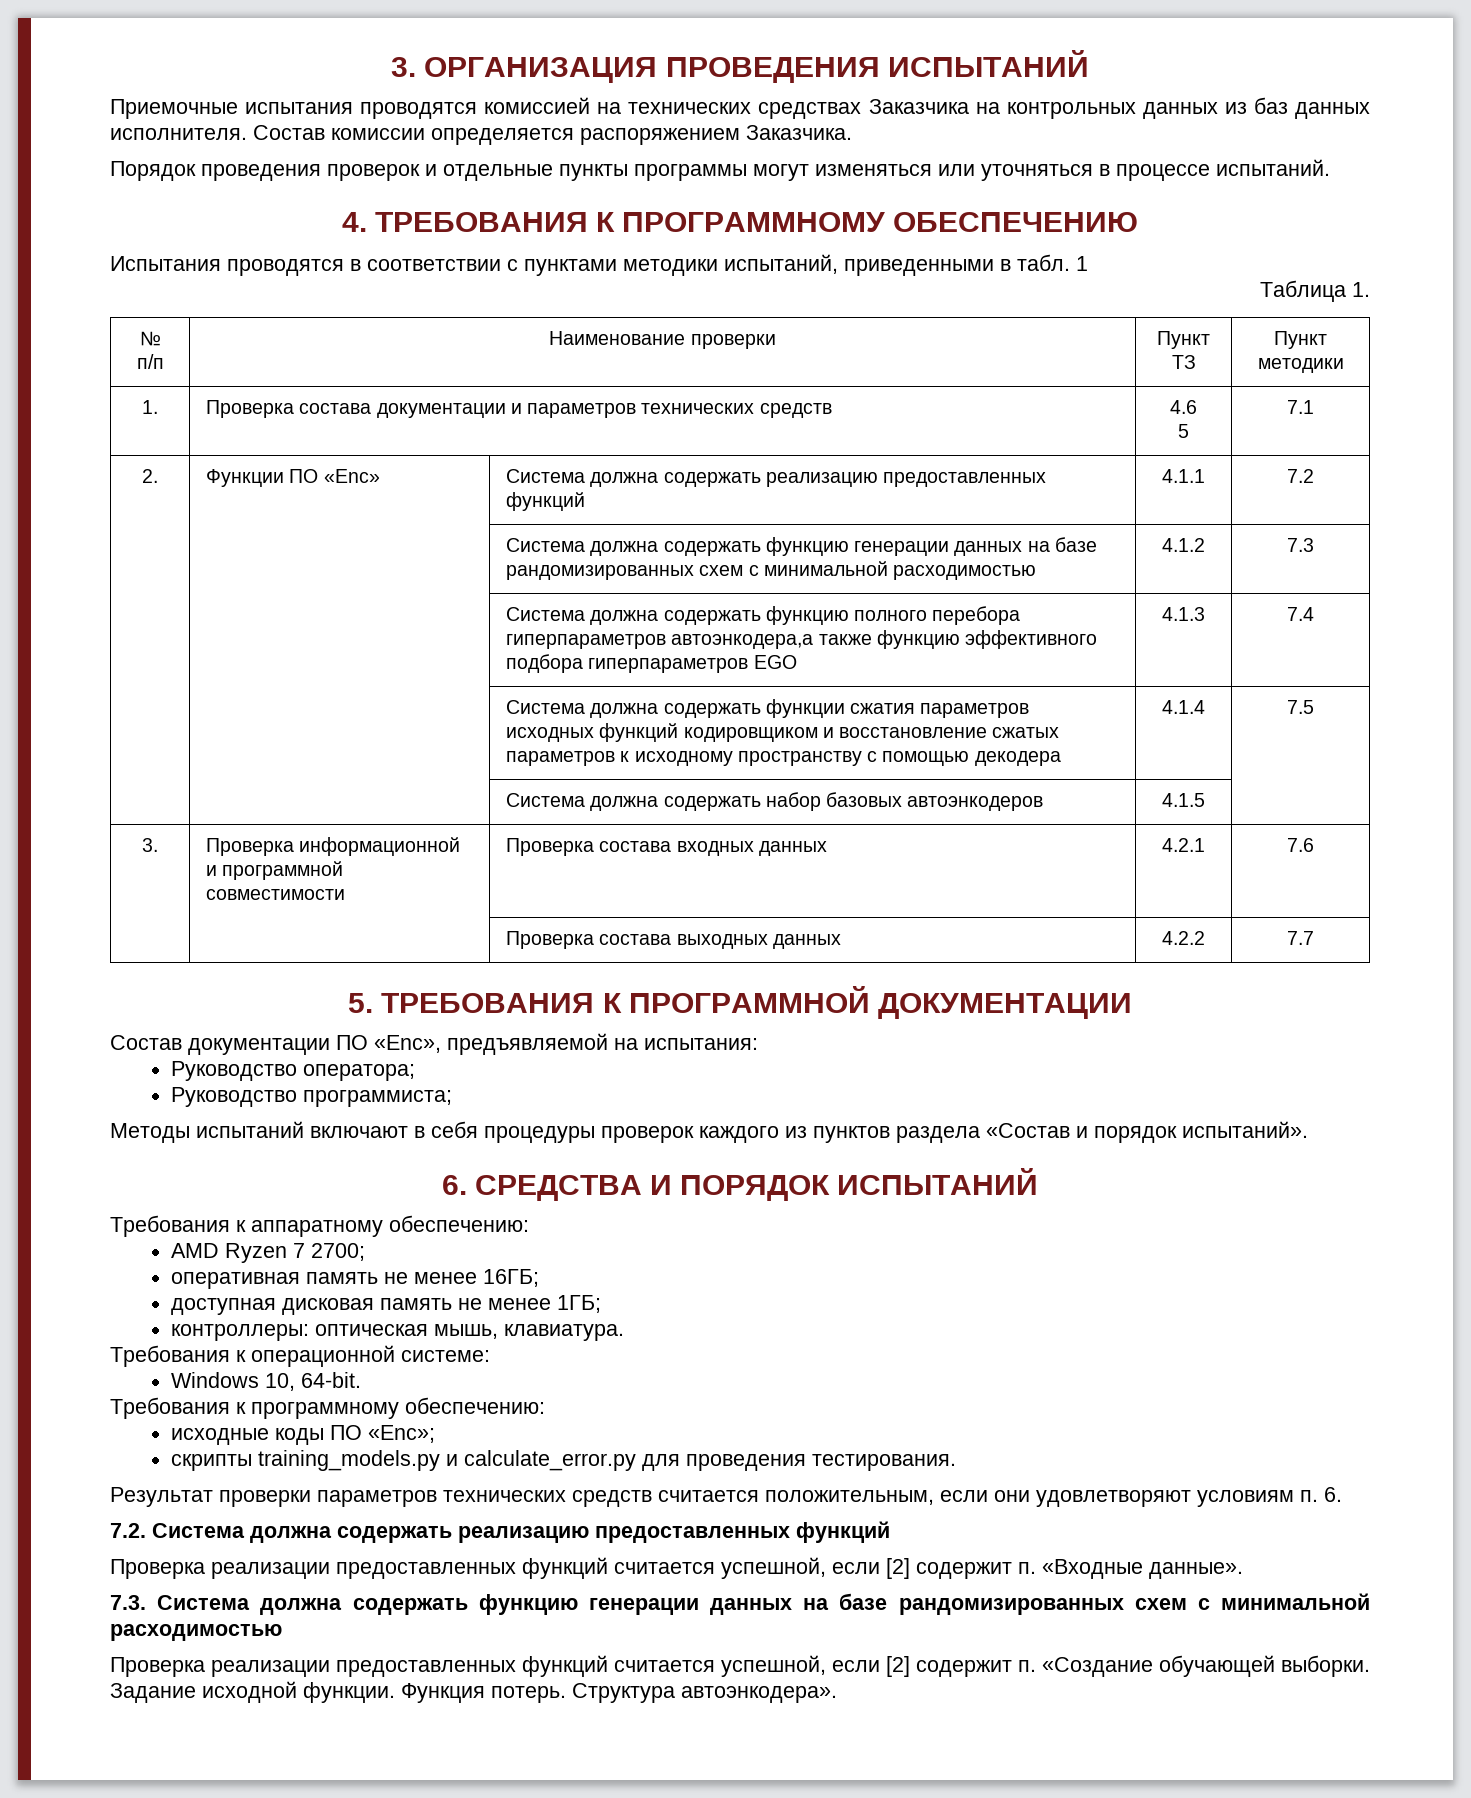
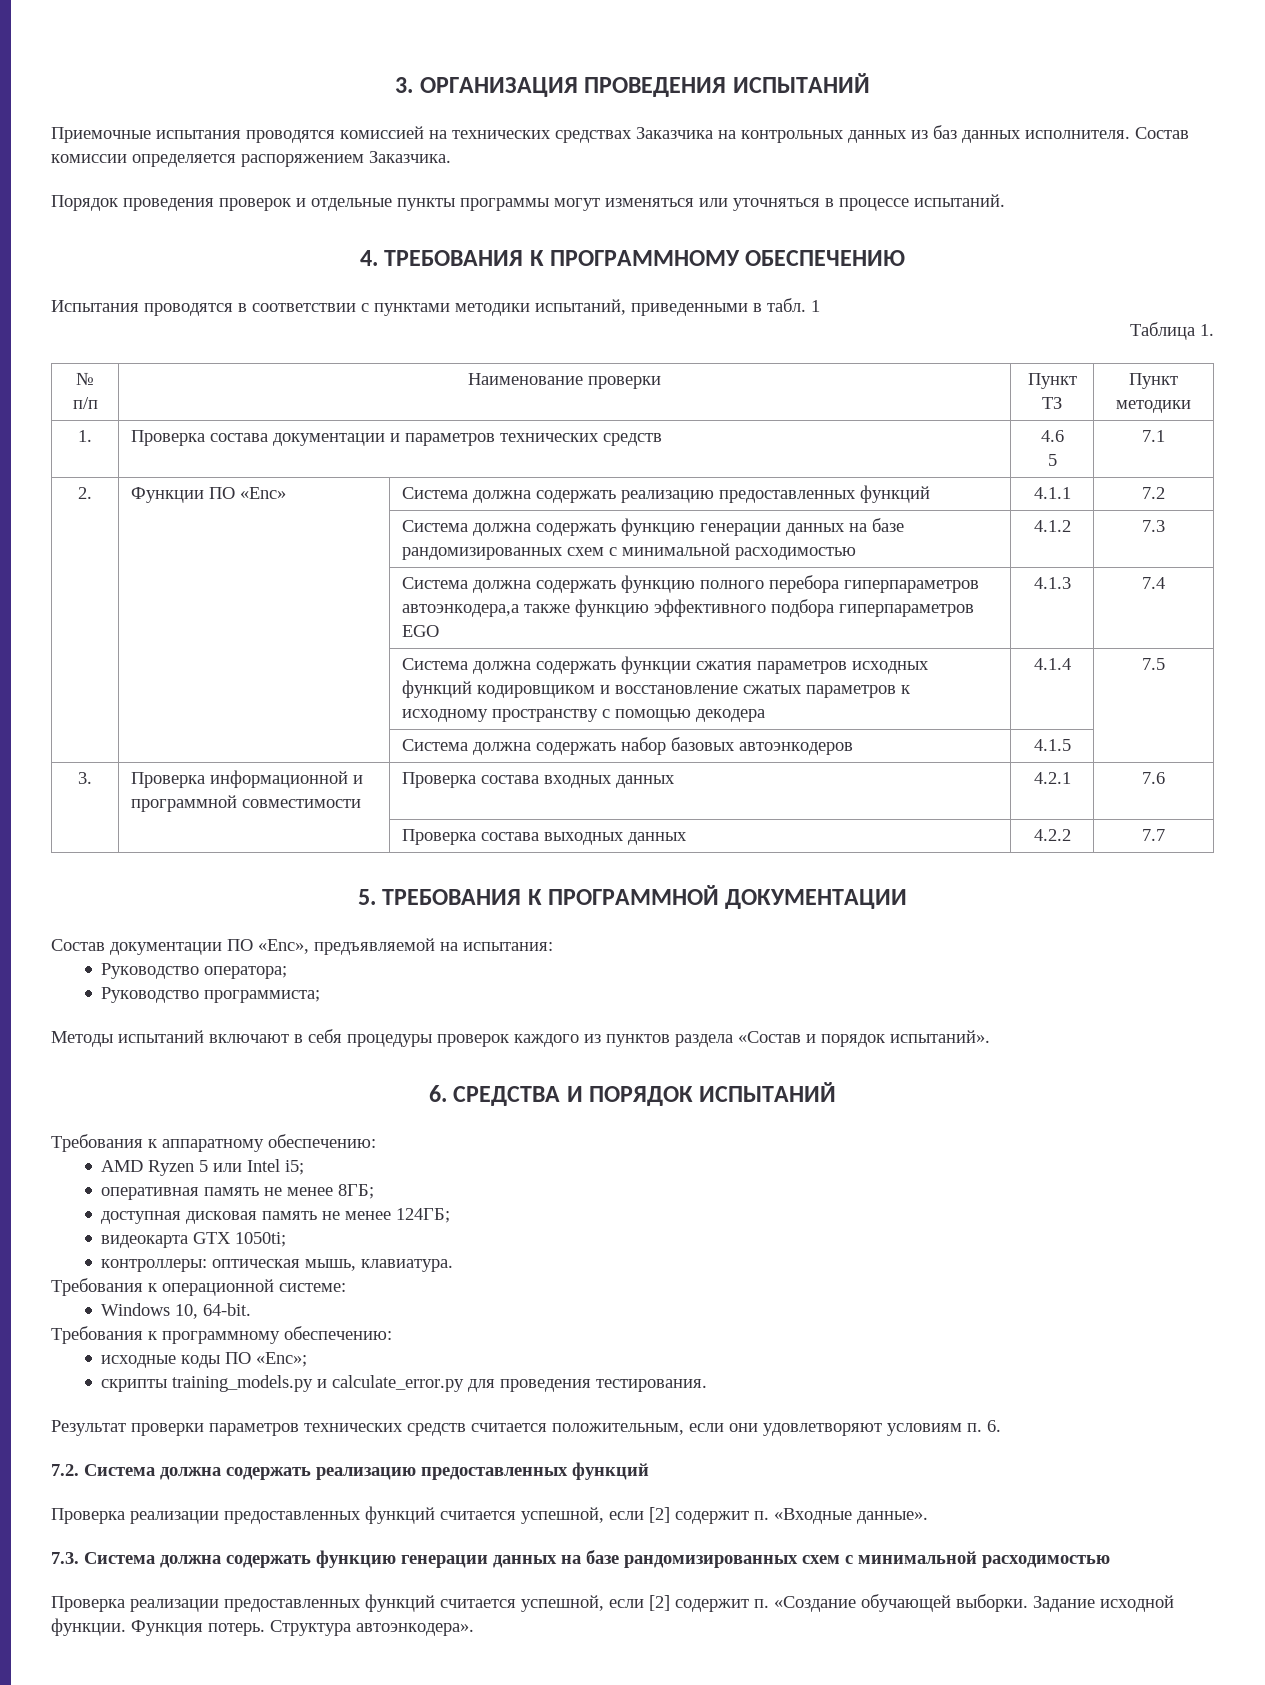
[293,1243,366,1261] 7 2700; -> [199,1159,305,1175] 5 или Intel i5;
[483,1269,540,1287] 16ГБ; -> [338,1184,375,1199] 8ГБ;
[557,1295,602,1313] 1ГБ; -> [396,1208,451,1223] [101,1232,287,1248] 124ГБ; // видеокарта GTX 1050ti;

